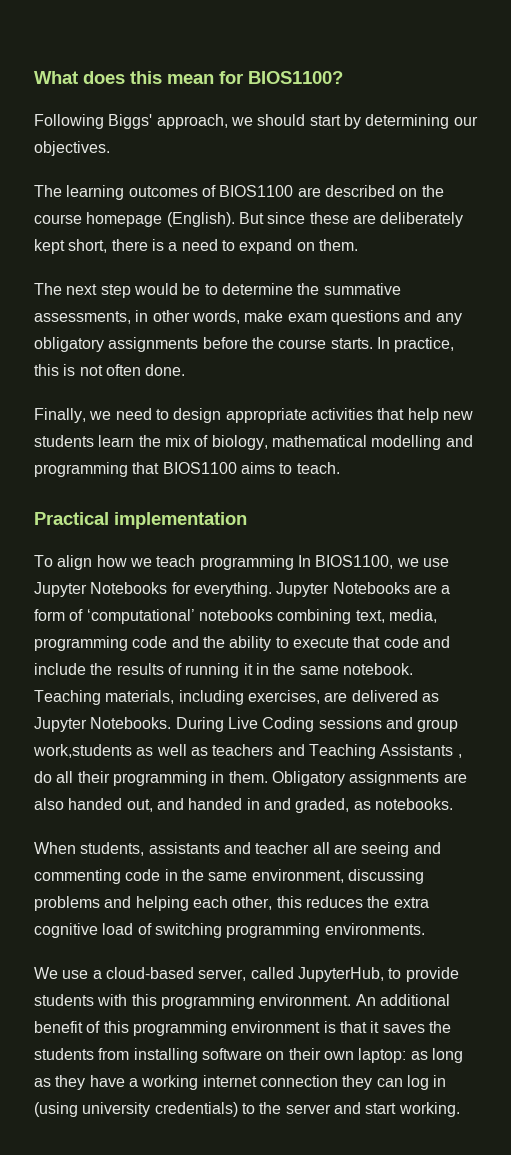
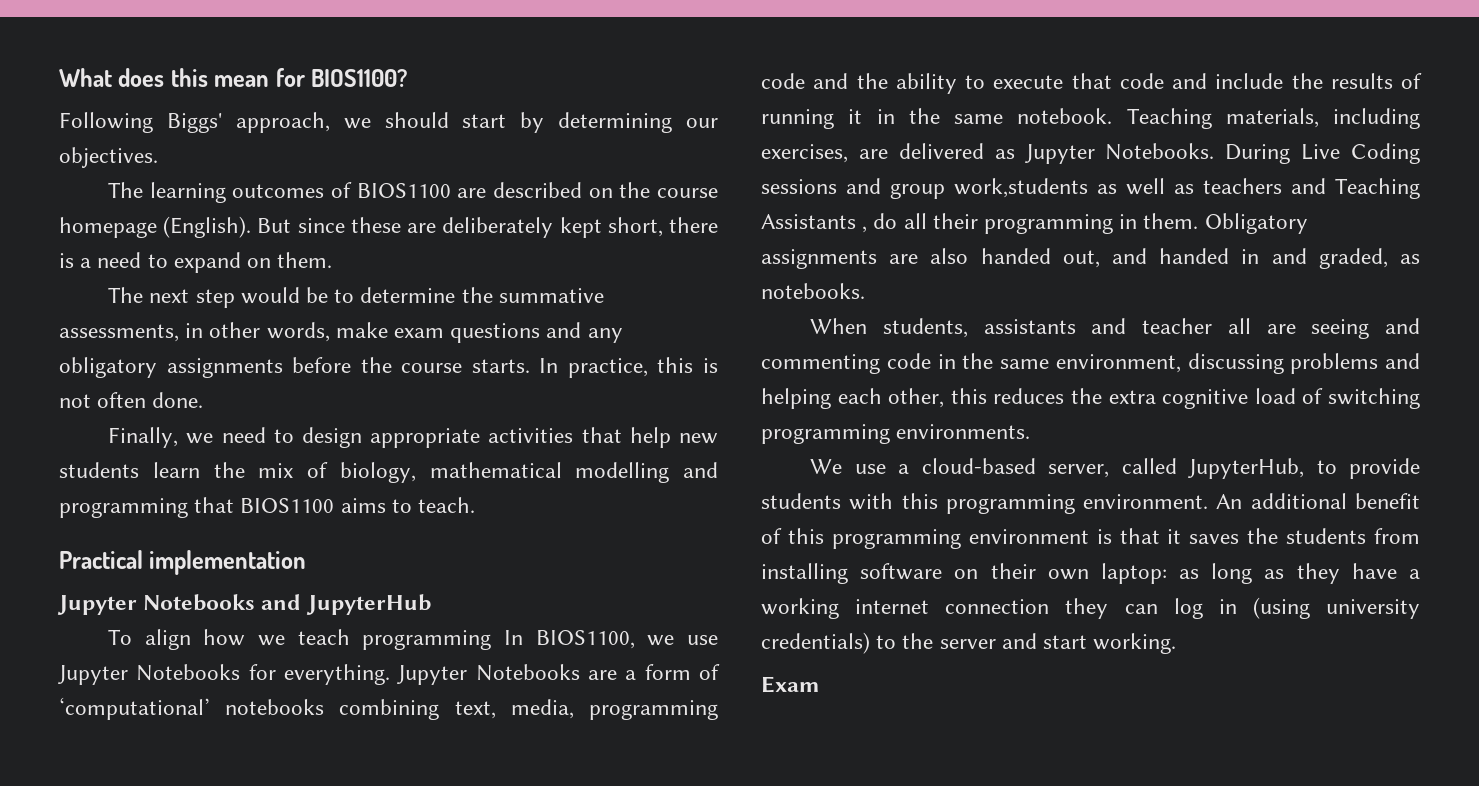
(247, 520) none -> [57,594,431,615] // Jupyter Notebooks and JupyterHub
(460, 1109) none -> [761,676,820,693] // Exam

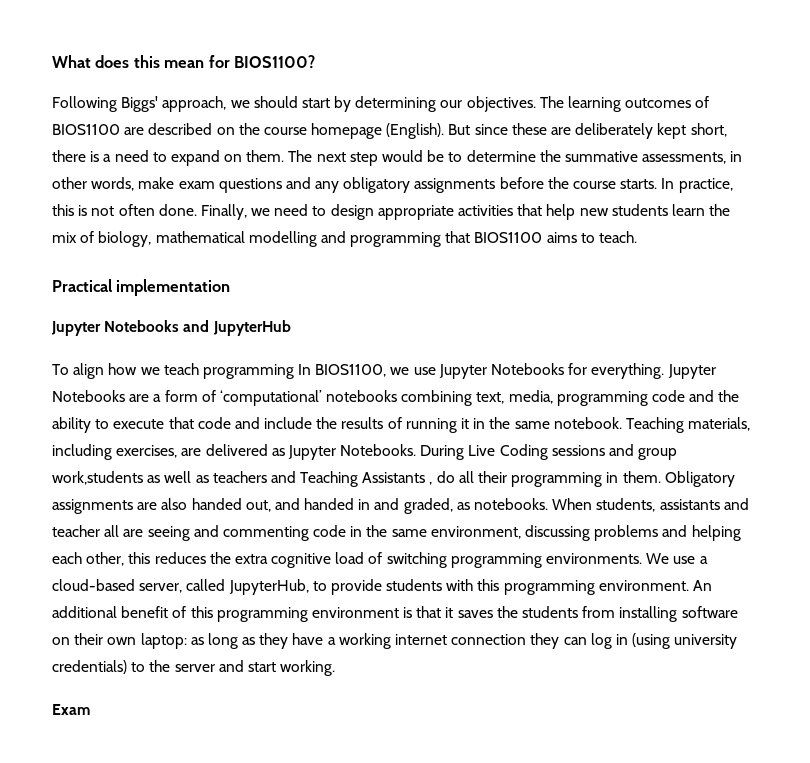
(158, 157) // -> (536, 104) none
(333, 260) // -> (285, 156) none
(204, 400) // -> (197, 210) none
(865, 291) // -> (549, 504) none
(1031, 431) // -> (643, 558) none

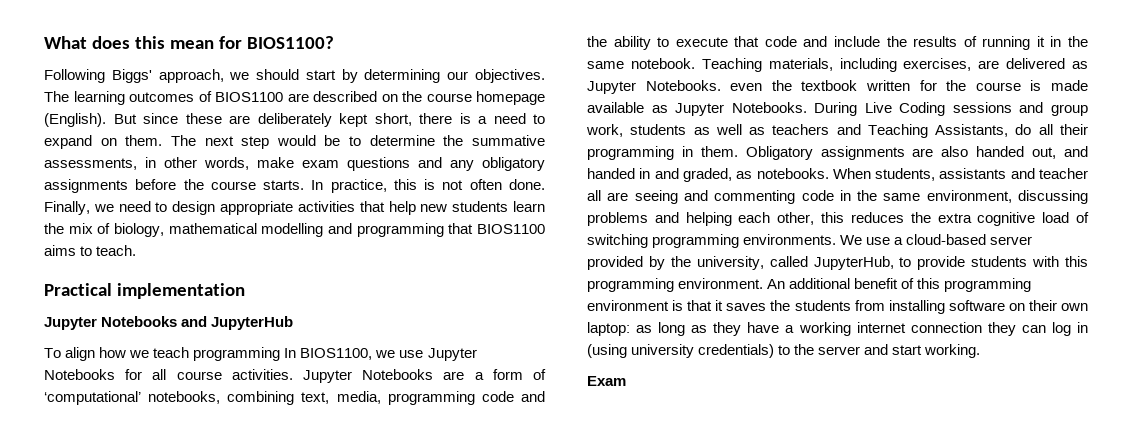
[591,363,665,379] everything. -> [152,369,293,380] all course activities.
[326,390,398,402] notebooks -> [148,391,221,404] notebooks,
(417, 450) none -> [730,80,1088,91] [587,102,807,116] even the textbook written for the course is made available as Jupyter Notebooks.
[52,471,143,485] work,students -> [586,124,687,137] work, students
[362,472,433,485] Assistants , -> [935,124,1009,137] Assistants,
[139,583,183,593] server, -> [990,236,1033,245] [587,256,764,270] server provided by the university,

